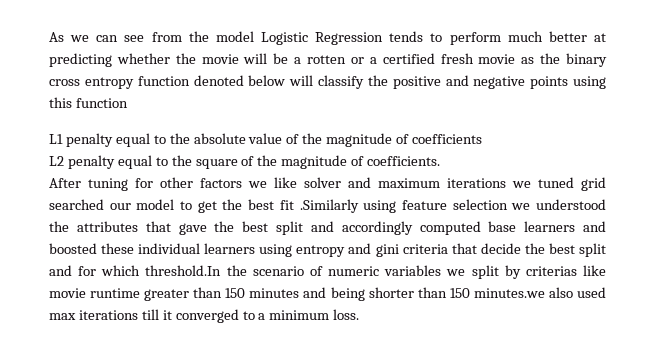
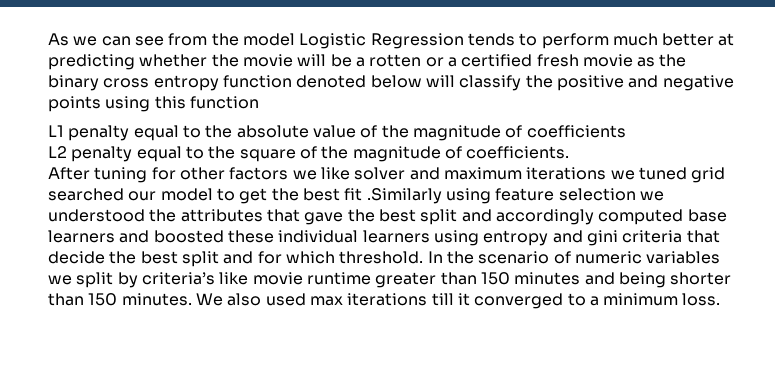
[145,265,222,276] threshold.In -> [339,251,443,264] threshold. In
[525,266,577,276] criterias -> [141,272,215,285] criteria’s
[473,288,545,298] minutes.we -> [121,293,223,306] minutes. We

